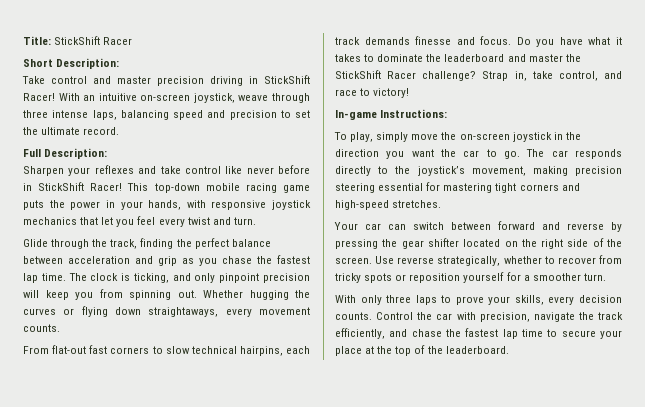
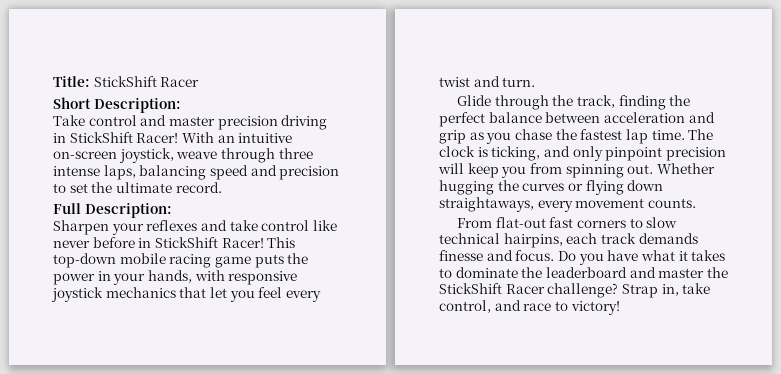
[335,109,448,120] [334,132,581,142] [335,149,622,159] [335,166,622,176] [335,182,580,193] [335,200,442,210] [334,221,622,232] [335,238,622,249] [335,255,622,266] [335,272,606,283] [335,295,622,305] [335,312,623,322] [335,328,622,339] [335,345,509,356] // In-game Instructions: // To play, simply move the on-screen joystick in the direction you want the car to go. The car responds directly to the joystick’s movement, making precision steering essential for mastering tight corners and high-speed stretches. // Your car can switch between forward and reverse by pressing the gear shifter located on the right side of the screen. Use reverse strategically, whether to recover from tricky spots or reposition yourself for a smoother turn. // With only three laps to prove your skills, every decision counts. Control the car with precision, navigate the track efficiently, and chase the fastest lap time to secure your place at the top of the leaderboard. -> (620, 308) none

